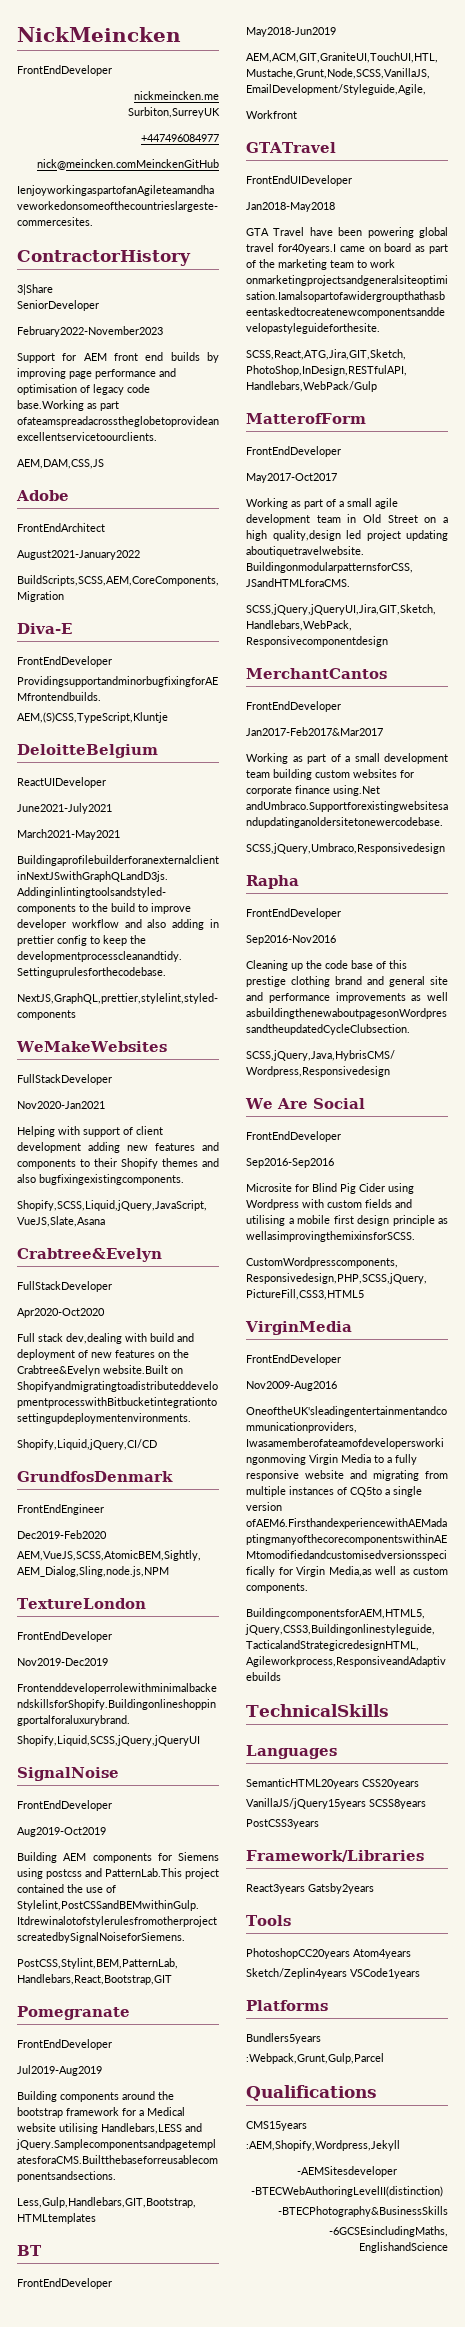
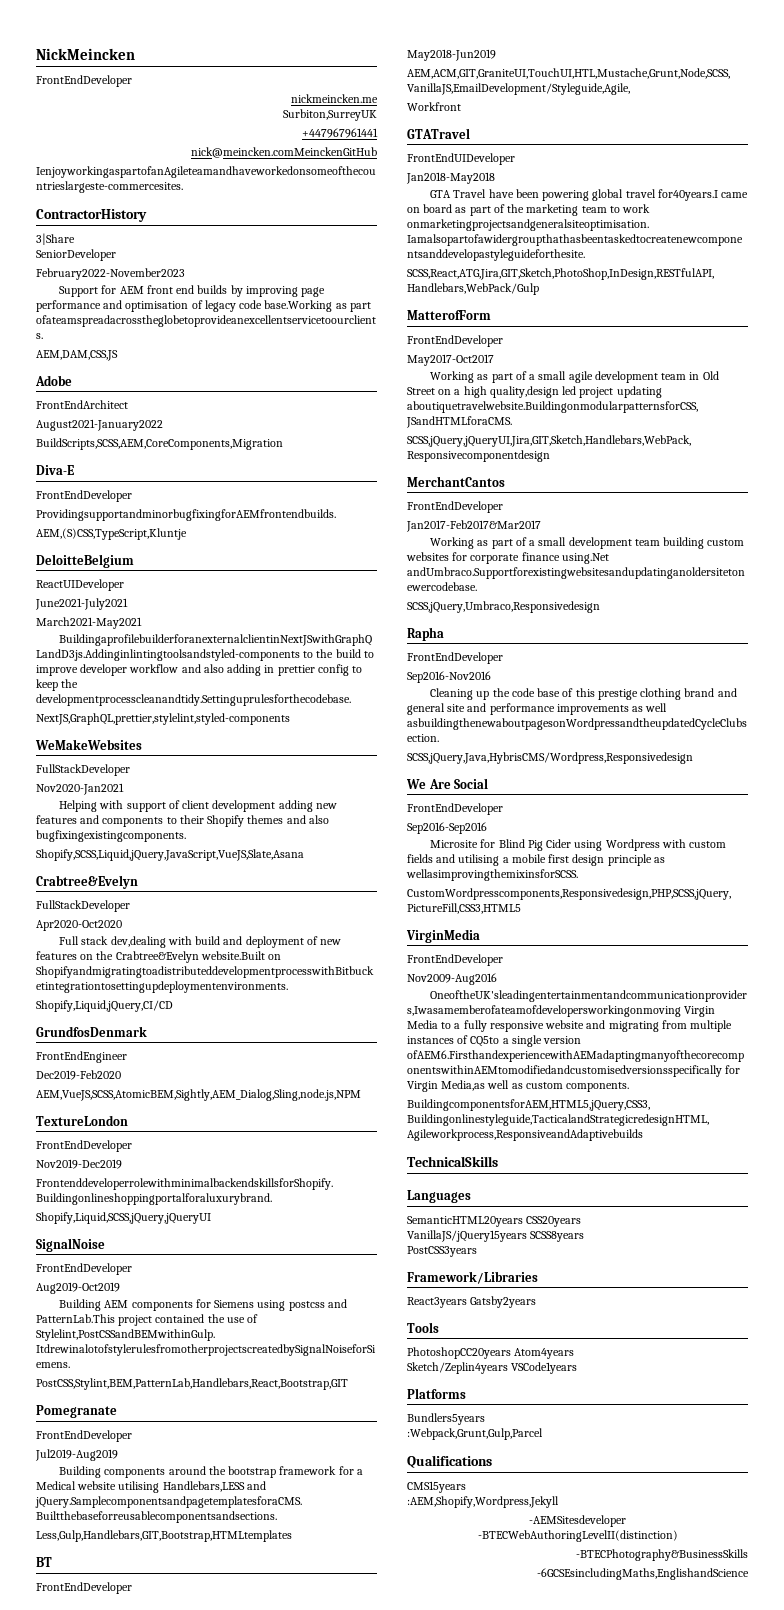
[141,134,219,142] +447496084977 -> [302,128,378,138] +447967961441

